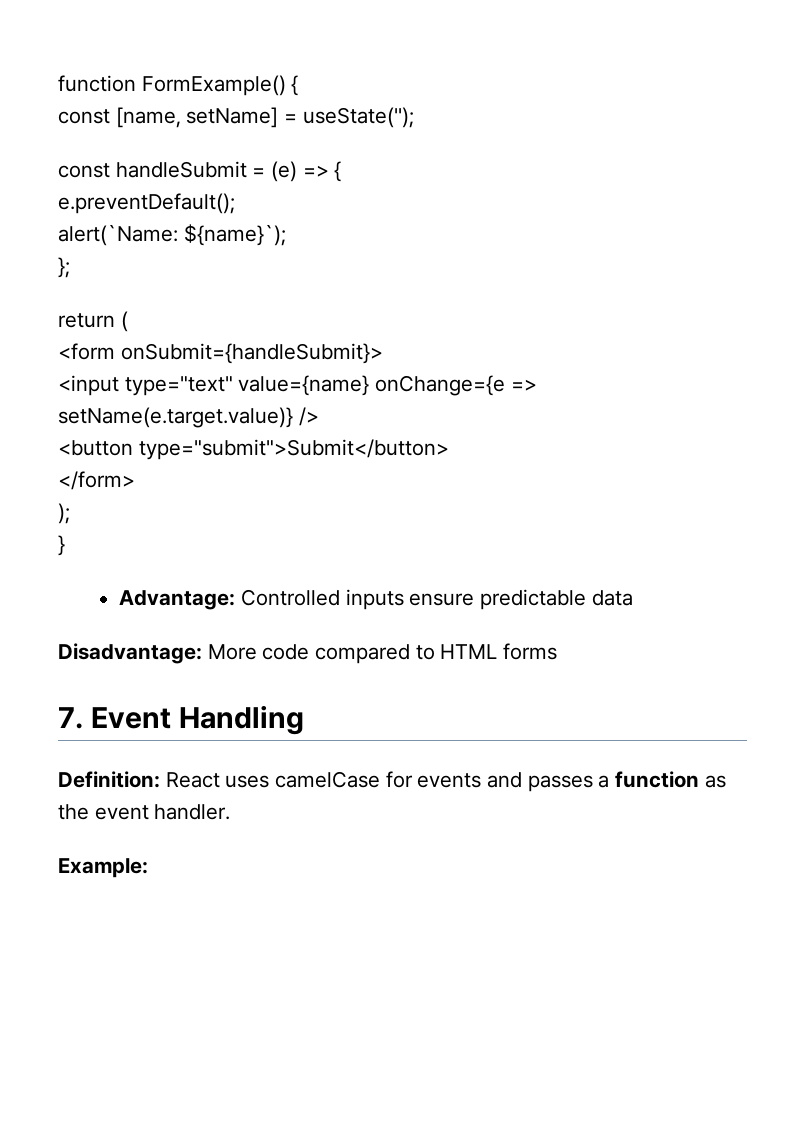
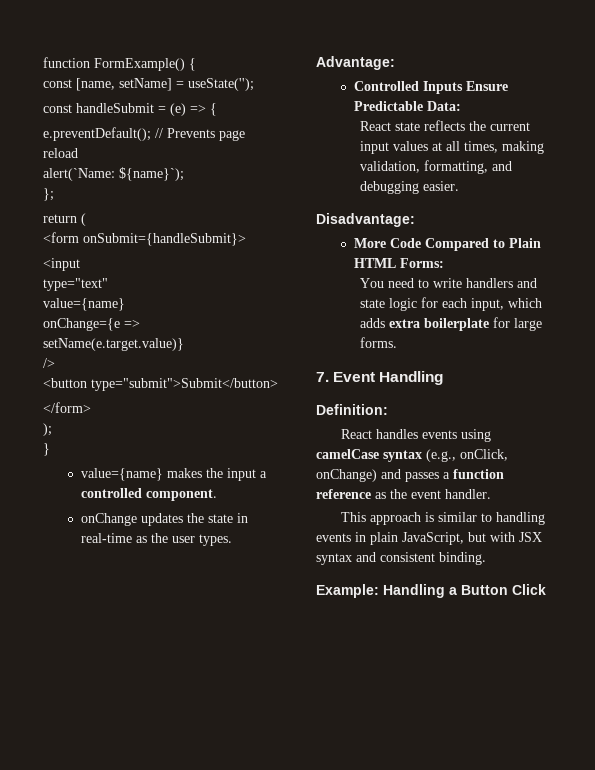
(235, 203) none -> [155,128,245,141] [43,148,78,158] // Prevents page reload
(119, 385) none -> (80, 264) //
[238,375,370,396] value={name} -> [43,298,125,311] // value={name} //
(293, 417) none -> (184, 344) //
[119,589,633,610] [58,643,558,664] [58,705,304,735] [58,771,482,788] Advantage: Controlled inputs ensure predictable data // Disadvantage: More code compared to HTML forms // 7. Event Handling // Definition: React uses camelCase for events -> [80,468,267,481] [80,488,217,501] [80,513,248,526] [80,533,232,546] [316,56,395,70] [353,81,508,94] [353,101,461,111] [360,120,531,131] [360,141,545,154] [360,160,513,174] [360,181,460,194] [316,213,415,227] [353,238,541,251] [353,258,444,268] [360,278,538,288] [360,297,543,311] [360,317,543,331] [360,337,398,348] [316,371,444,385] [316,404,388,415] [341,429,492,442] [316,449,508,462] [316,469,377,482] value={name} makes the input a controlled component. // onChange updates the state in real-time as the user types. // Advantage: // Controlled Inputs Ensure Predictable Data: // React state reflects the current input values at all times, making validation, formatting, and debugging easier. // Disadvantage: // More Code Compared to Plain HTML Forms: // You need to write handlers and state logic for each input, which adds extra boilerplate for large forms. // 7. Event Handling // Definition: // React handles events using camelCase syntax (e.g., onClick, onChange)
(700, 779) none -> [316,489,371,499] reference
[58,858,148,878] Example: -> [341,512,546,525] [316,532,542,545] [316,552,486,565] [316,584,546,598] This approach is similar to handling events in plain JavaScript, but with JSX syntax and consistent binding. // Example: Handling a Button Click

